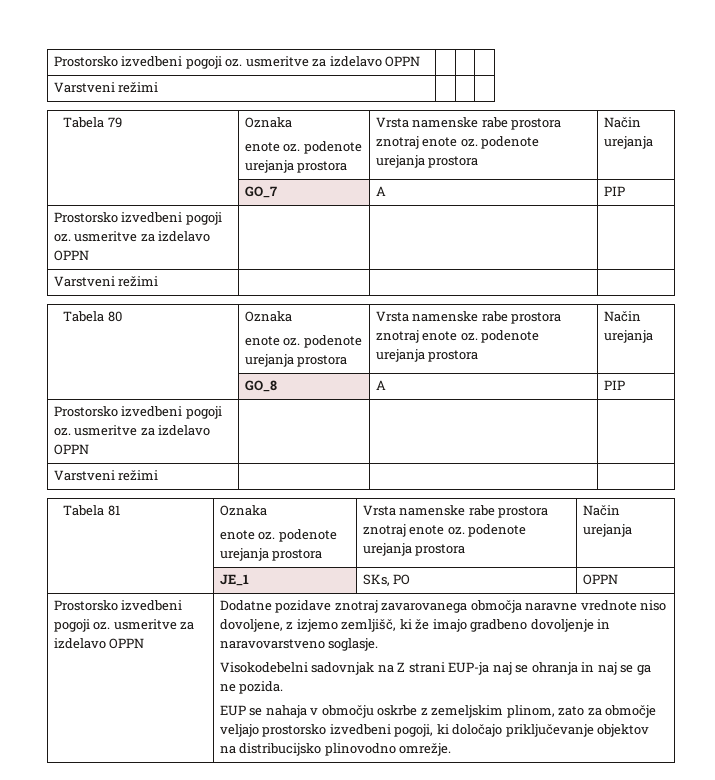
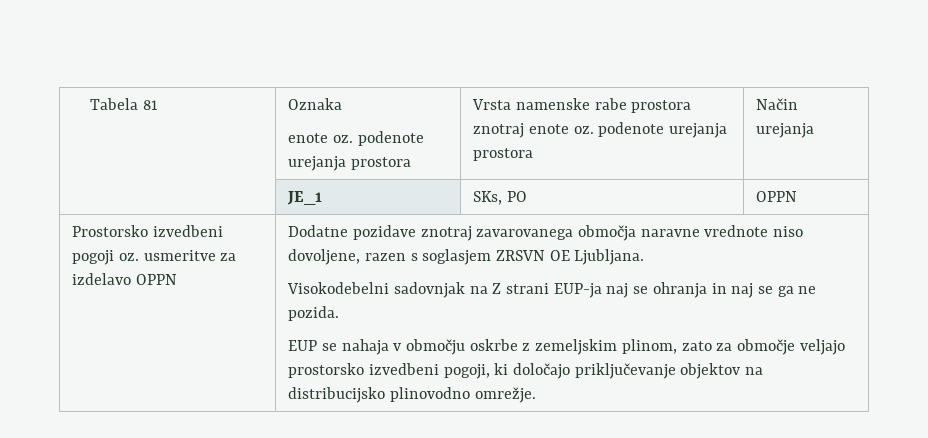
[53,56,421,69] [53,82,159,93] [63,117,122,128] [244,117,292,128] [244,141,362,154] [244,160,348,173] [375,117,562,130] [375,136,540,149] [375,155,479,168] [603,117,641,128] [603,136,653,149] [244,186,277,198] [375,186,386,196] [603,186,625,196] [53,212,222,225] [53,231,211,242] [53,250,89,261] [53,276,159,287] [63,311,122,322] [244,311,292,322] [244,335,362,348] [244,354,348,367] [375,311,562,324] [375,330,540,343] [375,349,479,362] [603,311,641,322] [603,330,653,343] [244,380,277,392] [375,380,386,390] [603,380,625,390] [53,406,222,419] [53,425,211,436] [53,444,89,455] [53,470,159,481] Prostorsko izvedbeni pogoji oz. usmeritve za izdelavo OPPN | | | // Varstveni režimi | | | // Tabela 79 | Oznaka // enote oz. podenote urejanja prostora | Vrsta namenske rabe prostora znotraj enote oz. podenote urejanja prostora | Način urejanja // | GO_7 | A | PIP // Prostorsko izvedbeni pogoji oz. usmeritve za izdelavo OPPN | | | // Varstveni režimi | | | // Tabela 80 | Oznaka // enote oz. podenote urejanja prostora | Vrsta namenske rabe prostora znotraj enote oz. podenote urejanja prostora | Način urejanja // | GO_8 | A | PIP // Prostorsko izvedbeni pogoji oz. usmeritve za izdelavo OPPN | | | // Varstveni režimi | | | // -> (90, 104) none
[286,619,611,632] [219,638,379,651] z izjemo zemljišč, ki že imajo gradbeno dovoljenje in naravovarstveno soglasje. -> [364,249,645,265] razen s soglasjem ZRSVN OE Ljubljana.

